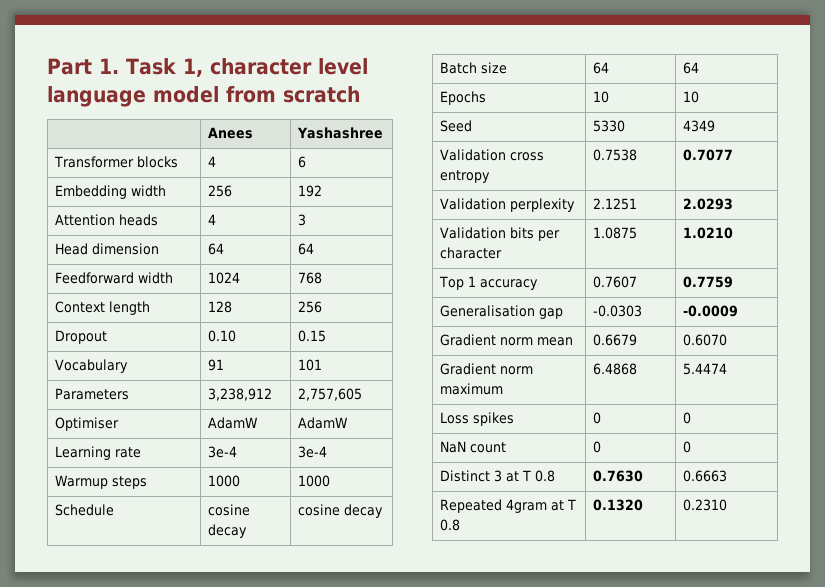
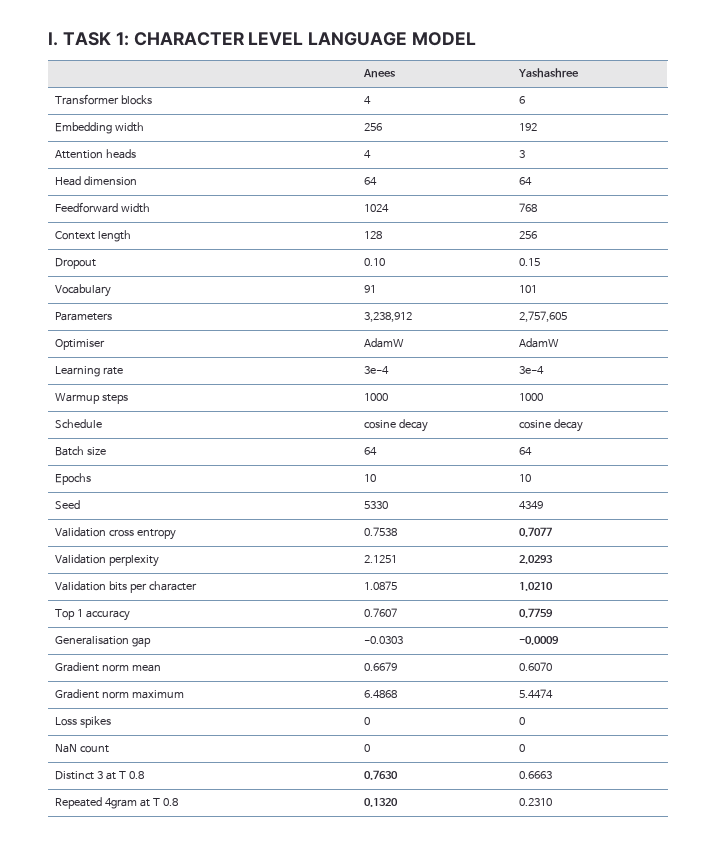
[47,58,368,77] [47,86,360,107] Part 1. Task 1, character level language model from scratch -> [48,32,477,46] I. TASK 1: CHARACTER LEVEL LANGUAGE MODEL

